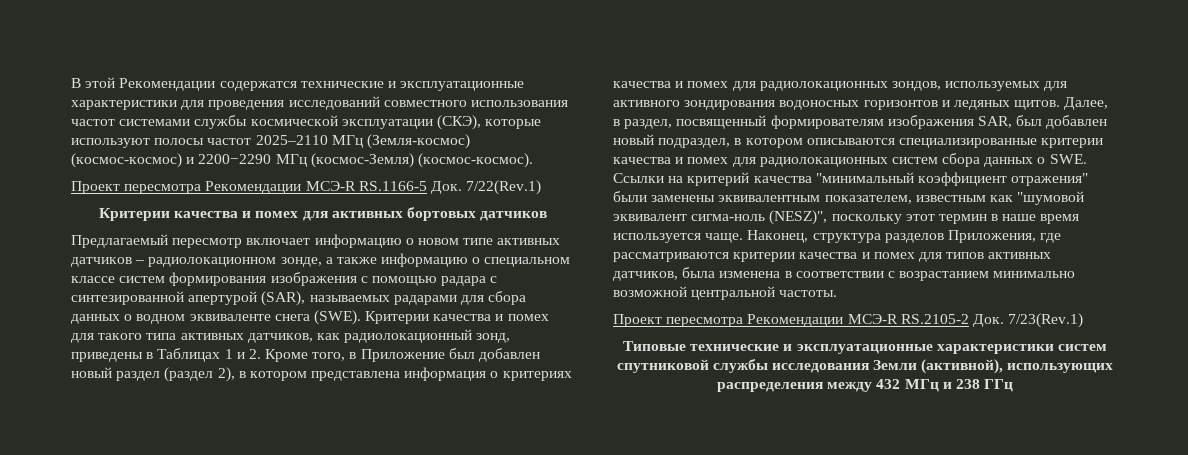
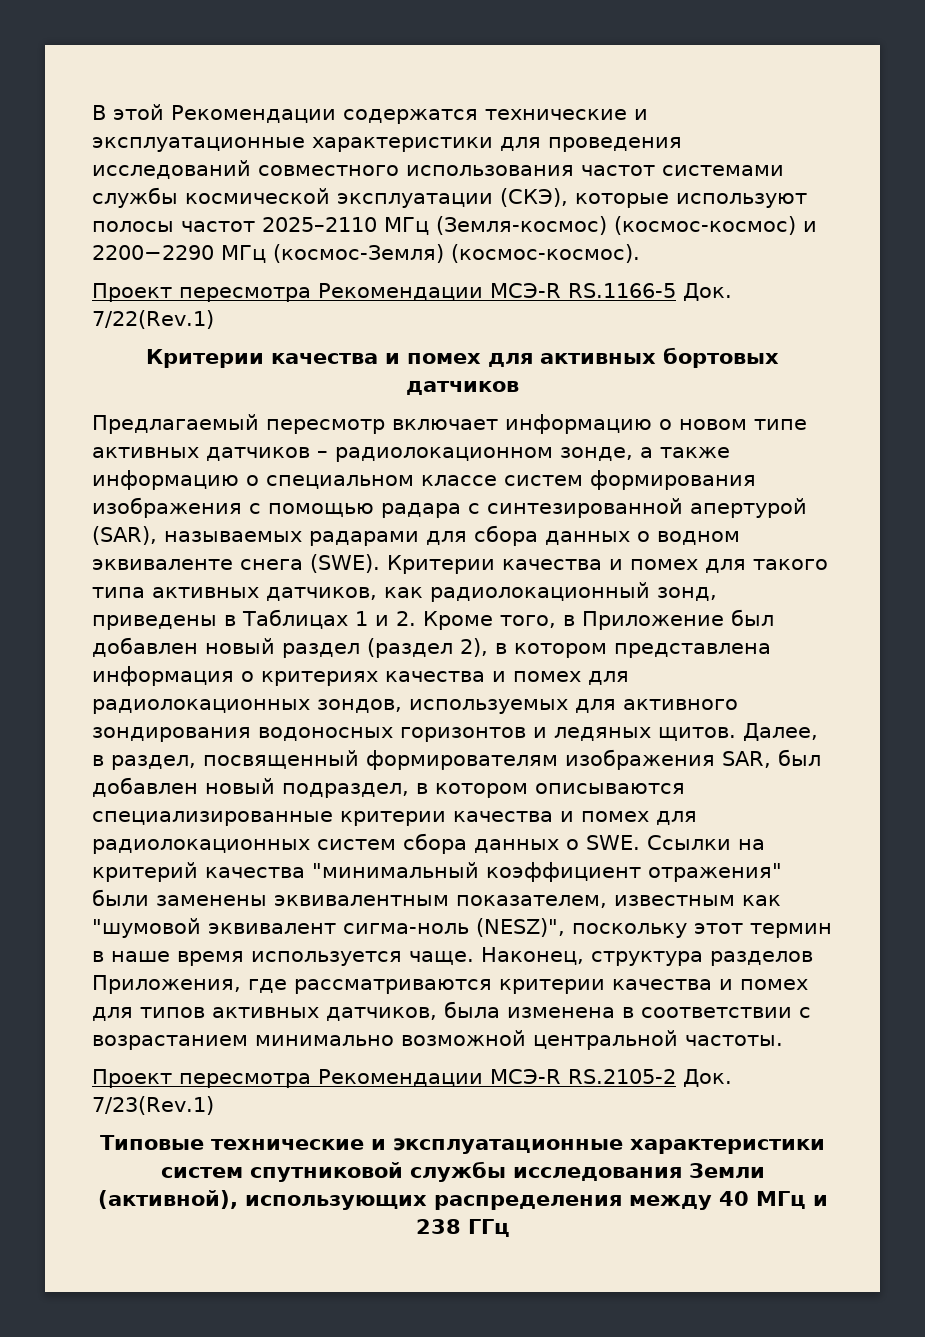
[876,379,901,389] 432 -> [718,1191,749,1206] 40

